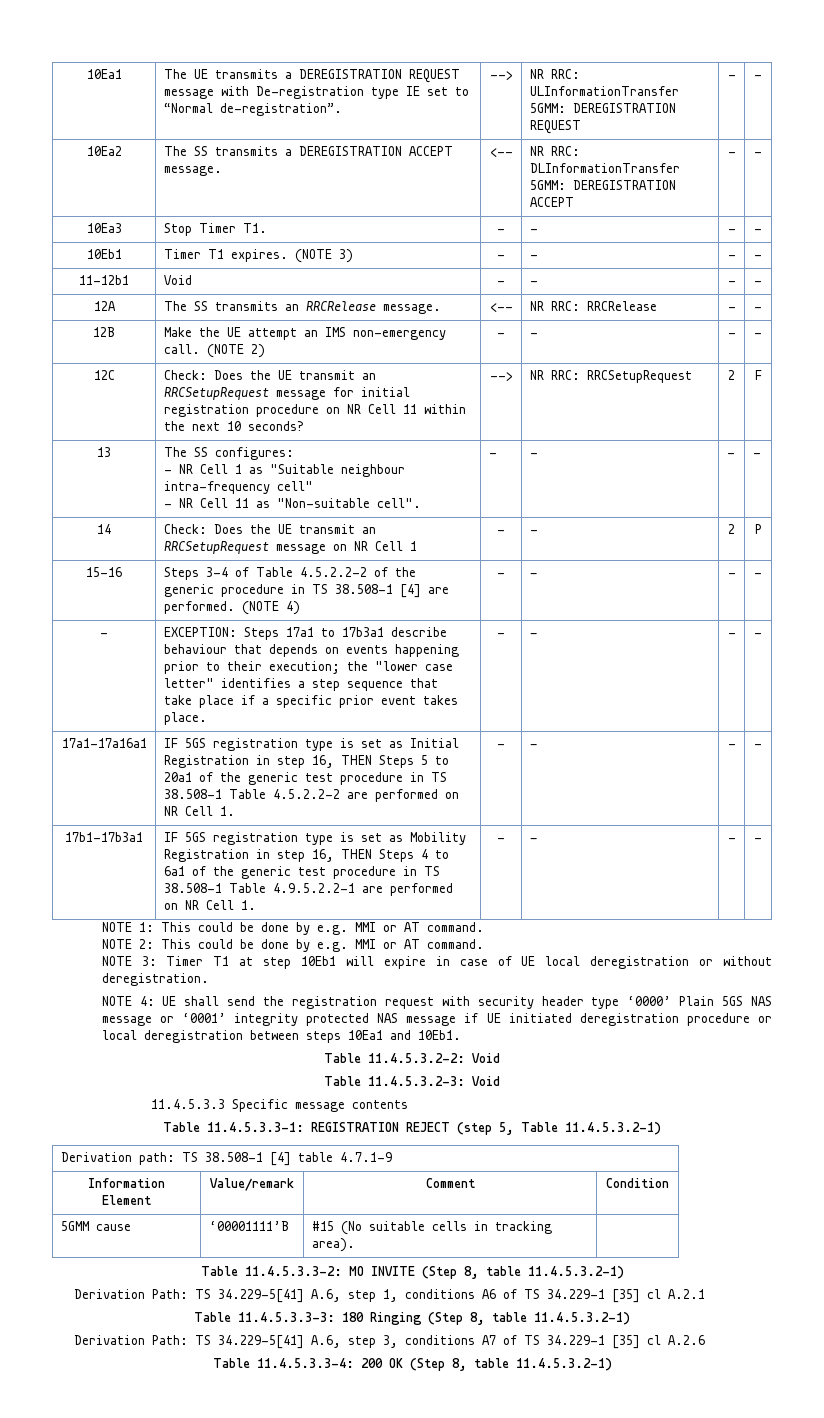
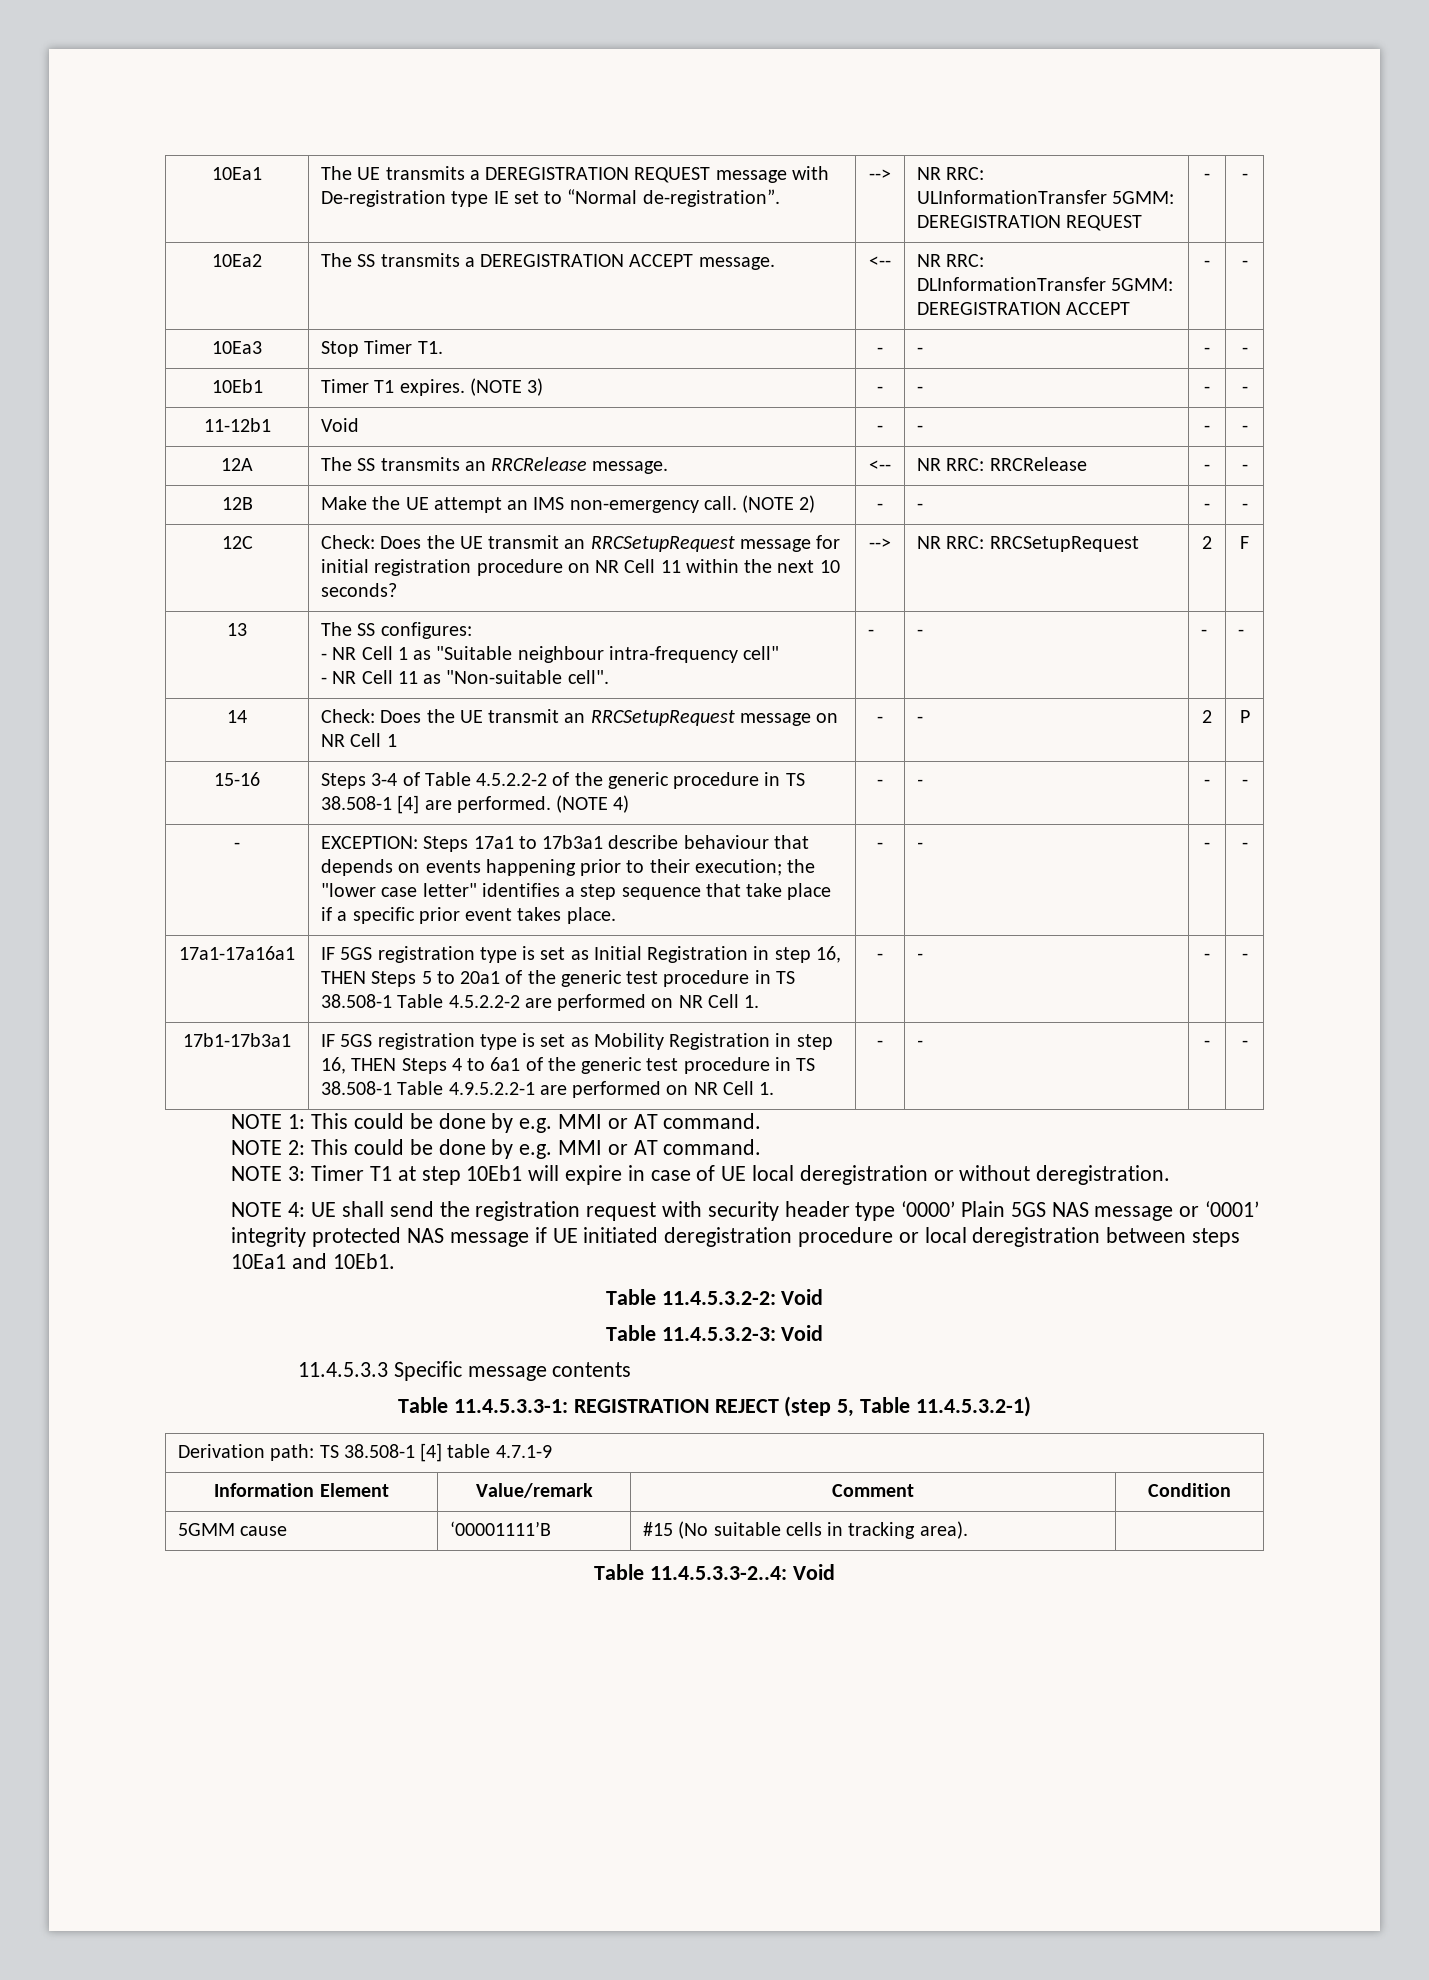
[244,1266,624,1279] [73,1289,705,1303] [194,1312,630,1325] [73,1335,705,1349] [212,1358,612,1371] 11.4.5.3.3-2: MO INVITE (Step 8, table 11.4.5.3.2-1) // Derivation Path: TS 34.229-5[41] A.6, step 1, conditions A6 of TS 34.229-1 [35] cl A.2.1 // Table 11.4.5.3.3-3: 180 Ringing (Step 8, table 11.4.5.3.2-1) // Derivation Path: TS 34.229-5[41] A.6, step 3, conditions A7 of TS 34.229-1 [35] cl A.2.6 // Table 11.4.5.3.3-4: 200 OK (Step 8, table 11.4.5.3.2-1) -> [650,1564,835,1580] 11.4.5.3.3-2..4: Void

